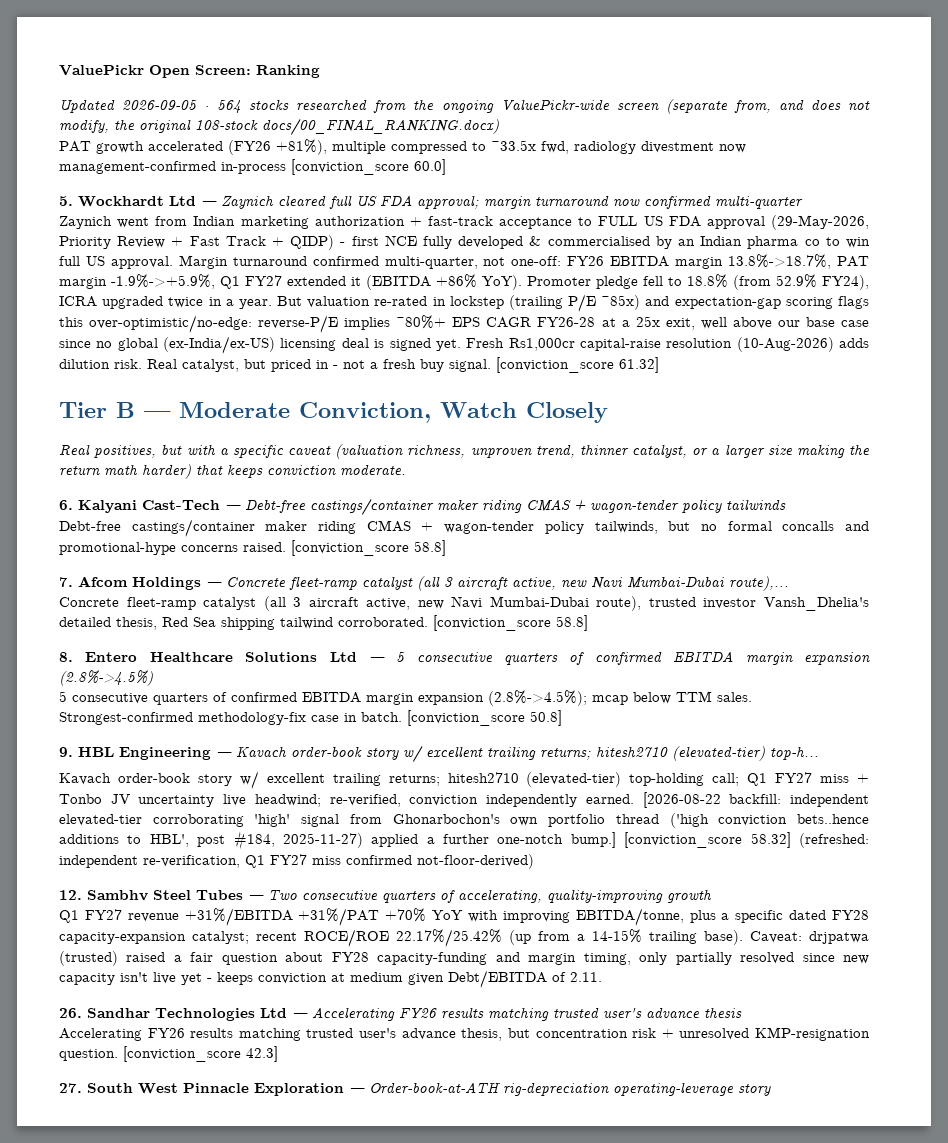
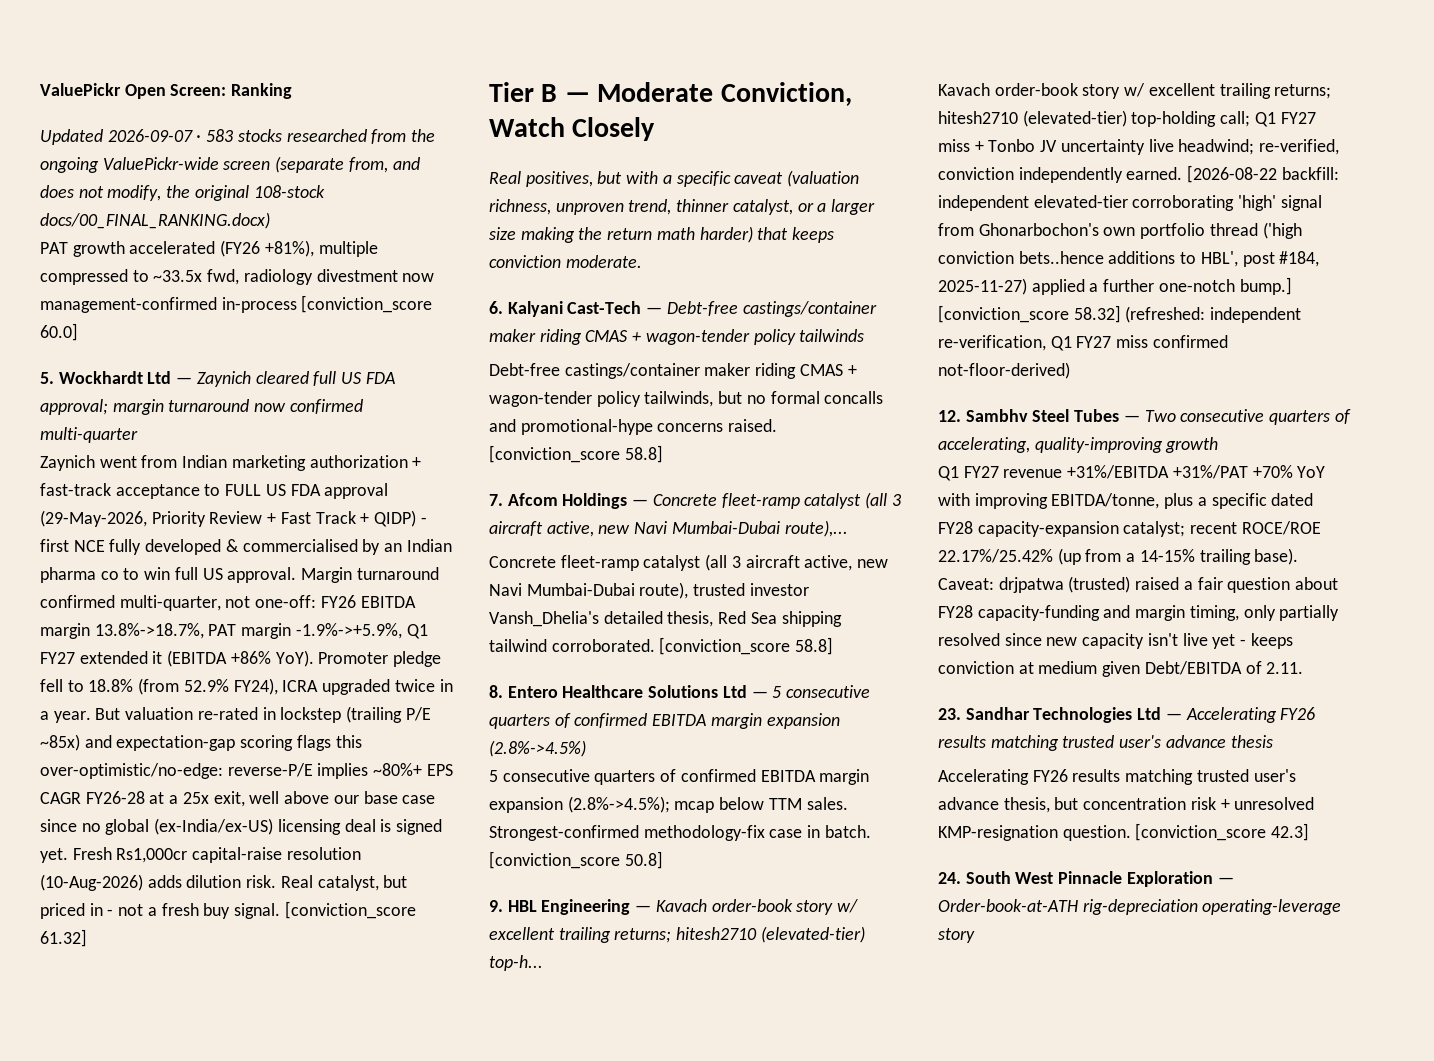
[122,100,242,113] 2026-09-05 · 564 -> [107,129,234,142] 2026-09-07 · 583
[59,1008,82,1018] 26. -> [938,708,961,720] 23.
[59,1083,82,1093] 27. -> [938,872,961,884] 24.

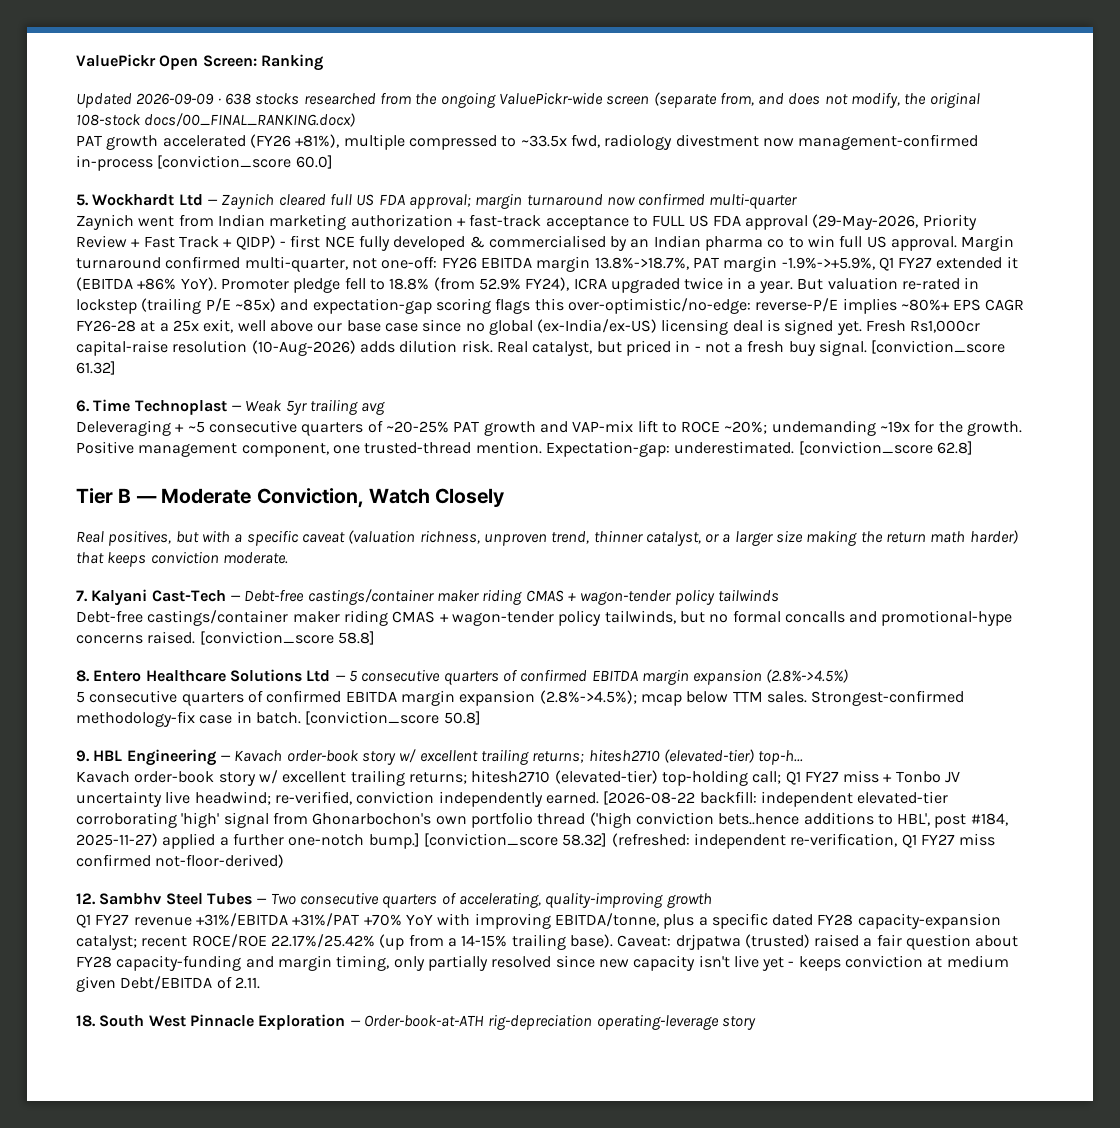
[107,129,234,142] 2026-09-07 · 583 -> [136,93,251,105] 2026-09-09 · 638
(87, 938) none -> [76,399,386,415] [76,420,1023,436] [76,441,973,457] // 6. Time Technoplast — Weak 5yr trailing avg // Deleveraging + ~5 consecutive quarters of ~20-25% PAT growth and VAP-mix lift to ROCE ~20%; undemanding ~19x for the growth. Positive management component, one trusted-thread mention. Expectation-gap: underestimated. [conviction_score 62.8]
[489,301,503,314] 6. -> [76,590,88,602] 7.
[489,492,901,509] [489,520,848,537] [489,554,889,571] [489,582,809,599] [489,611,842,627] [489,637,834,655] // 7. Afcom Holdings — Concrete fleet-ramp catalyst (all 3 aircraft active, new Navi Mumbai-Dubai route),... // Concrete fleet-ramp catalyst (all 3 aircraft active, new Navi Mumbai-Dubai route), trusted investor Vansh_Dhelia's detailed thesis, Red Sea shipping tailwind corroborated. [conviction_score 58.8] -> (375, 638) none
[938,707,1316,723] [938,735,1273,751] [938,769,1296,785] [938,797,1315,813] [938,823,1310,841] [938,872,961,884] 23. Sandhar Technologies Ltd — Accelerating FY26 results matching trusted user's advance thesis // Accelerating FY26 results matching trusted user's advance thesis, but concentration risk + unresolved KMP-resignation question. [conviction_score 42.3] // 24. -> [76,1015,96,1027] 18.

